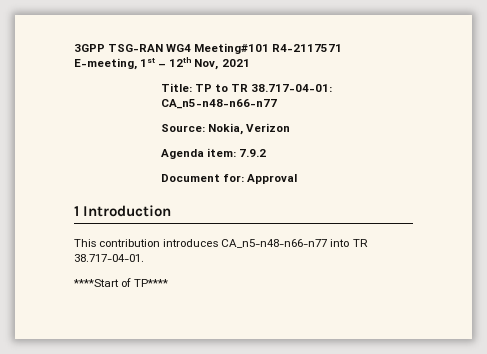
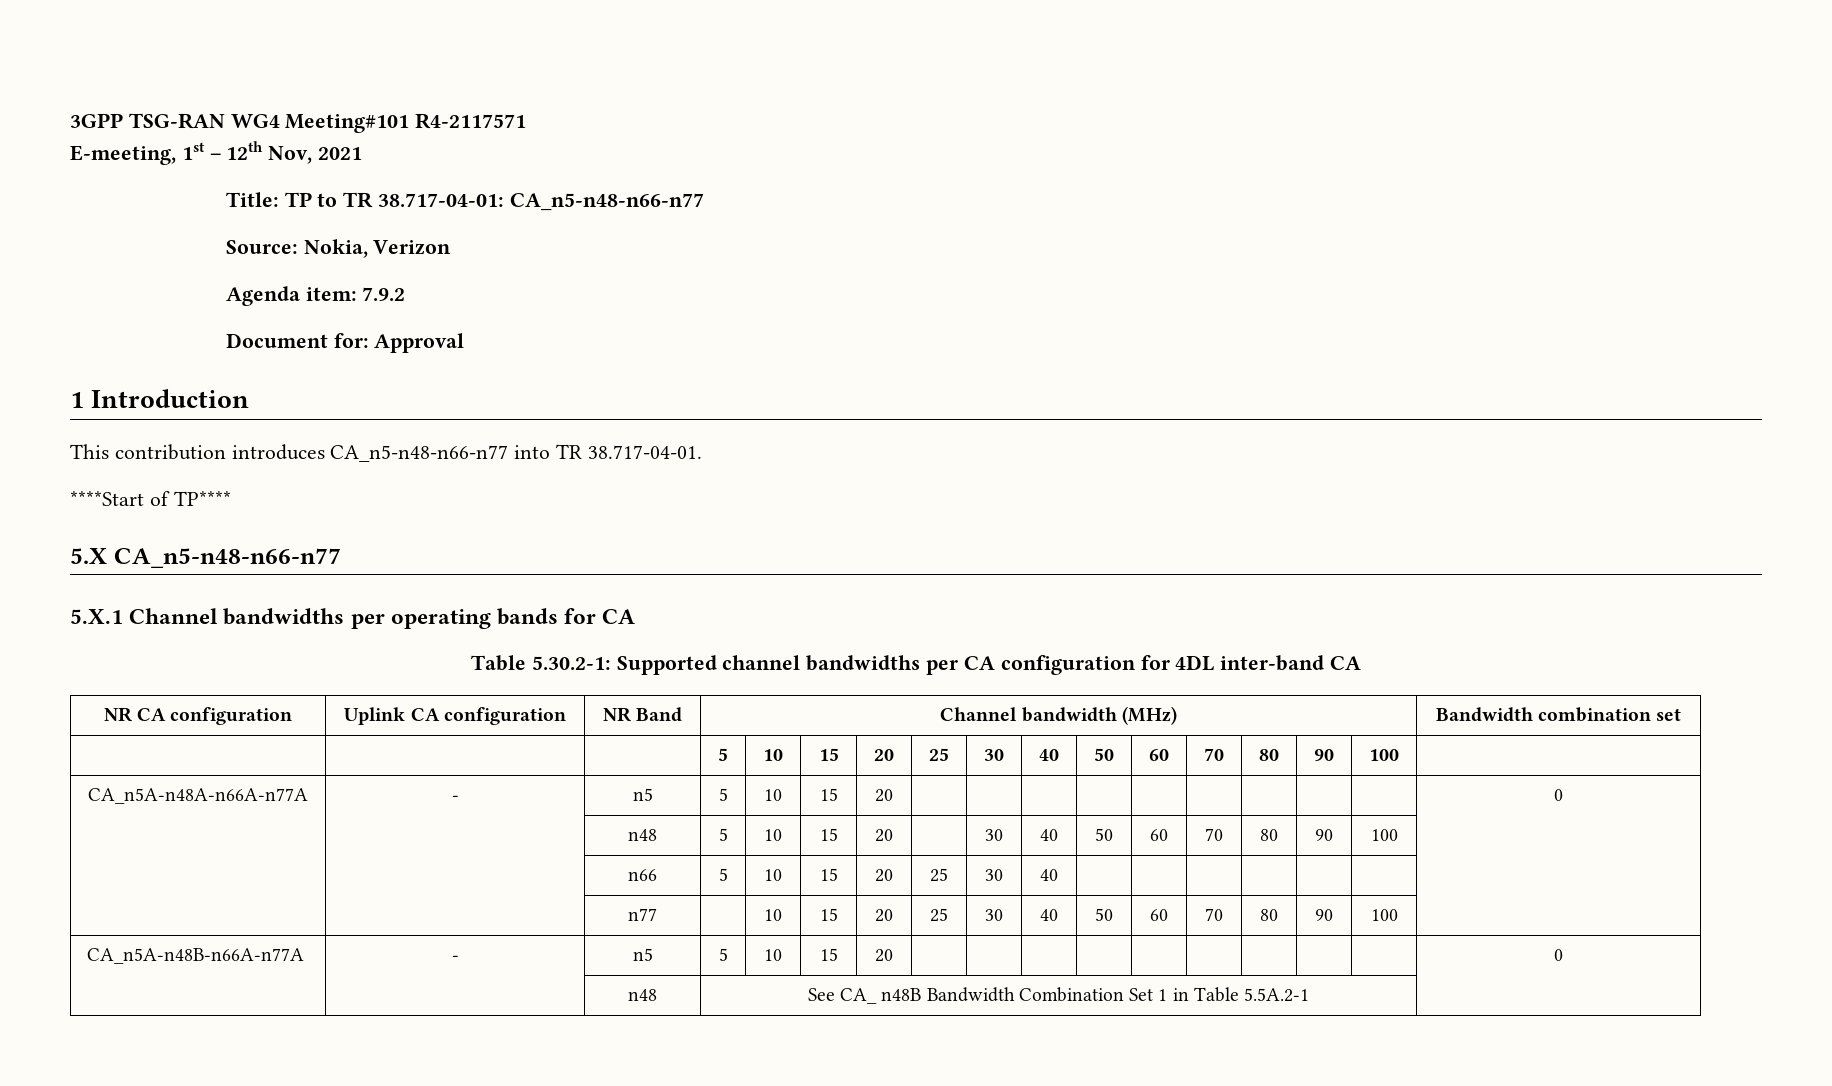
(169, 283) none -> [70,548,341,568] [70,608,636,629] [471,655,1361,675] [103,707,293,725] [344,707,566,725] [602,707,683,722] [940,706,1177,725] [1435,707,1682,722] [718,748,728,761] [763,749,783,761] [818,748,839,761] [874,749,894,761] [929,748,949,761] [984,749,1004,761] [1039,749,1059,761] [1094,748,1114,761] [1149,749,1169,761] [1204,748,1224,761] [1259,749,1279,761] [1314,749,1334,761] [1369,749,1399,761] [88,788,308,804] [451,795,459,801] [632,788,653,801] [718,788,728,801] [764,789,782,801] [819,788,838,801] [875,789,893,802] [1554,789,1563,801] [627,829,657,841] [718,828,728,841] [764,829,782,841] [819,828,838,841] [875,829,893,842] [985,829,1003,841] [1040,829,1058,841] [1095,828,1113,841] [1150,829,1168,841] [1205,828,1223,841] [1260,829,1278,841] [1315,829,1333,841] [1370,829,1398,841] [627,869,657,881] [718,868,728,881] [764,869,782,881] [819,868,838,881] [875,869,893,882] [930,868,948,882] [985,869,1003,881] [1040,869,1058,881] [627,908,657,921] [764,909,782,921] [819,908,838,921] [875,909,893,922] [930,908,948,922] [985,909,1003,921] [1040,909,1058,921] [1095,908,1113,921] [1150,909,1168,921] [1205,908,1223,921] [1260,909,1278,921] [1315,909,1333,921] [1370,909,1398,921] [87,948,305,964] [451,955,459,961] [632,948,653,961] [718,948,728,961] [764,949,782,961] [819,948,838,961] [875,949,893,962] [1554,949,1563,961] [627,989,657,1001] [807,987,1310,1004] // 5.X CA_n5-n48-n66-n77 // 5.X.1 Channel bandwidths per operating bands for CA // Table 5.30.2-1: Supported channel bandwidths per CA configuration for 4DL inter-band CA // NR CA configuration | Uplink CA configuration | NR Band | Channel bandwidth (MHz) | Bandwidth combination set // | | | 5 | 10 | 15 | 20 | 25 | 30 | 40 | 50 | 60 | 70 | 80 | 90 | 100 | // CA_n5A-n48A-n66A-n77A | - | n5 | 5 | 10 | 15 | 20 | | | | | | | | | | 0 // | | n48 | 5 | 10 | 15 | 20 | | 30 | 40 | 50 | 60 | 70 | 80 | 90 | 100 | // | | n66 | 5 | 10 | 15 | 20 | 25 | 30 | 40 | | | | | | | // | | n77 | | 10 | 15 | 20 | 25 | 30 | 40 | 50 | 60 | 70 | 80 | 90 | 100 | // CA_n5A-n48B-n66A-n77A | - | n5 | 5 | 10 | 15 | 20 | | | | | | | | | | 0 // | | n48 | See CA_ n48B Bandwidth Combination Set 1 in Table 5.5A.2-1 |

